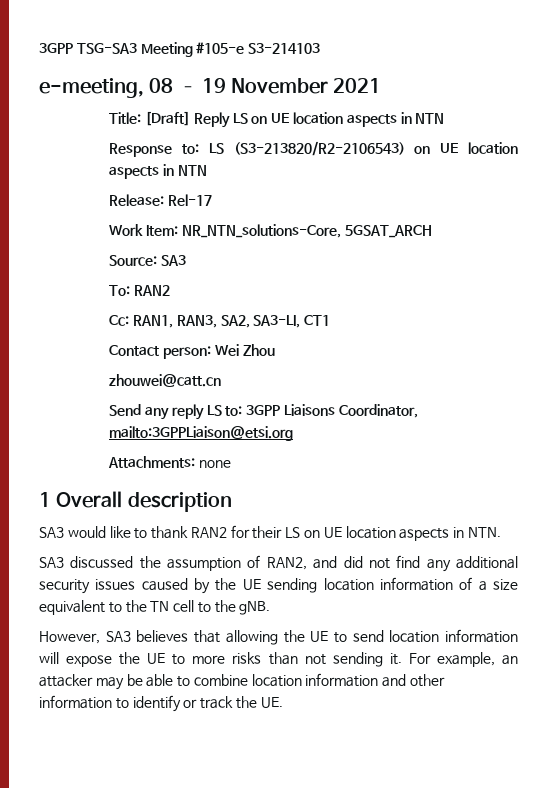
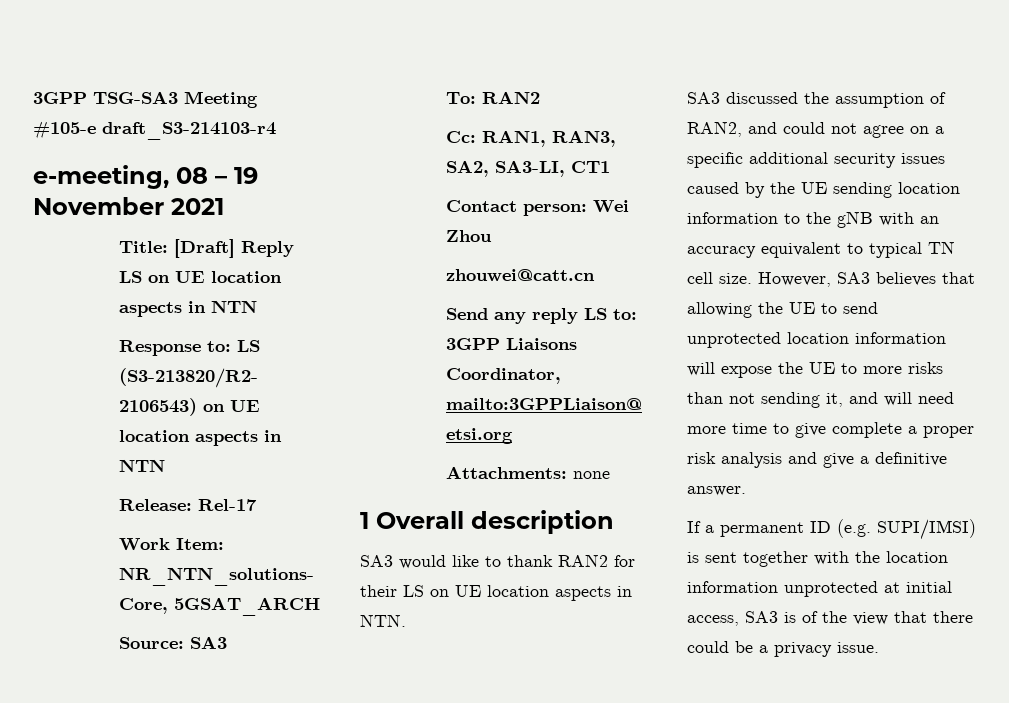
[248,43,321,54] S3-214103 -> [102,122,276,140] draft_S3-214103-r4
[343,555,451,572] did not find any -> [783,122,944,138] [687,152,743,168] could not agree on a specific
[459,577,518,591] of a size -> [784,211,939,228] [687,246,756,258] to the gNB with an accuracy
[125,600,147,613] the -> [869,242,922,258] typical
[197,600,271,615] to the gNB. // -> [719,273,752,284] size.
(384, 636) none -> [687,332,781,348] unprotected
[389,652,519,667] [39,673,446,690] [39,695,283,712] it. For example, an attacker may be able to combine location information and other information to identify or track the UE. -> [826,392,954,407] [687,422,974,438] [687,452,947,468] [687,486,746,496] [687,519,976,540] [687,551,948,567] [687,581,952,597] [687,611,973,626] [687,641,879,657] it, and will need more time to give complete a proper risk analysis and give a definitive answer. // If a permanent ID (e.g. SUPI/IMSI) is sent together with the location information unprotected at initial access, SA3 is of the view that there could be a privacy issue.

